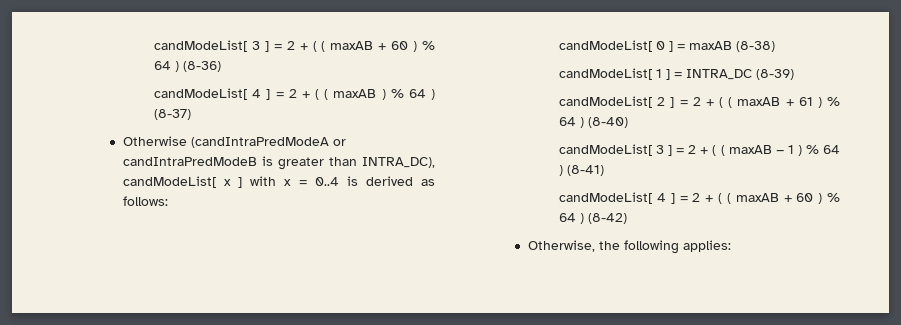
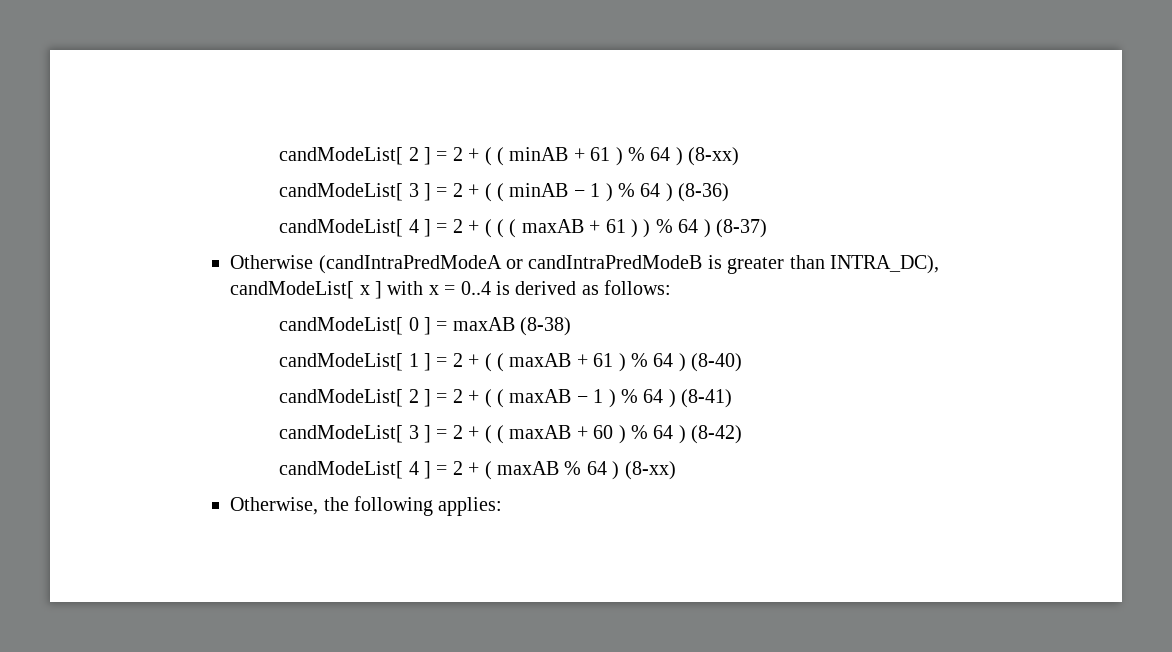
[154,40,409,52] candModeList[ 3 ] = 2 + ( ( maxAB + 60 -> [279,147,740,166] [279,183,601,202] candModeList[ 2 ] = 2 + ( ( minAB + 61 ) % 64 ) (8-xx) // candModeList[ 3 ] = 2 + ( ( minAB − 1
[333,89,377,98] maxAB -> [509,219,639,238] ( maxAB + 61 )
[686,69,795,80] [559,96,688,108] INTRA_DC (8-39) // candModeList[ 2 ] = -> (448, 362) none
[656,145,665,154] 3 -> [408,389,419,403] 2
[656,193,666,202] 4 -> [408,425,419,439] 3
(628, 218) none -> [279,461,676,480] // candModeList[ 4 ] = 2 + ( maxAB % 64 ) (8-xx)

